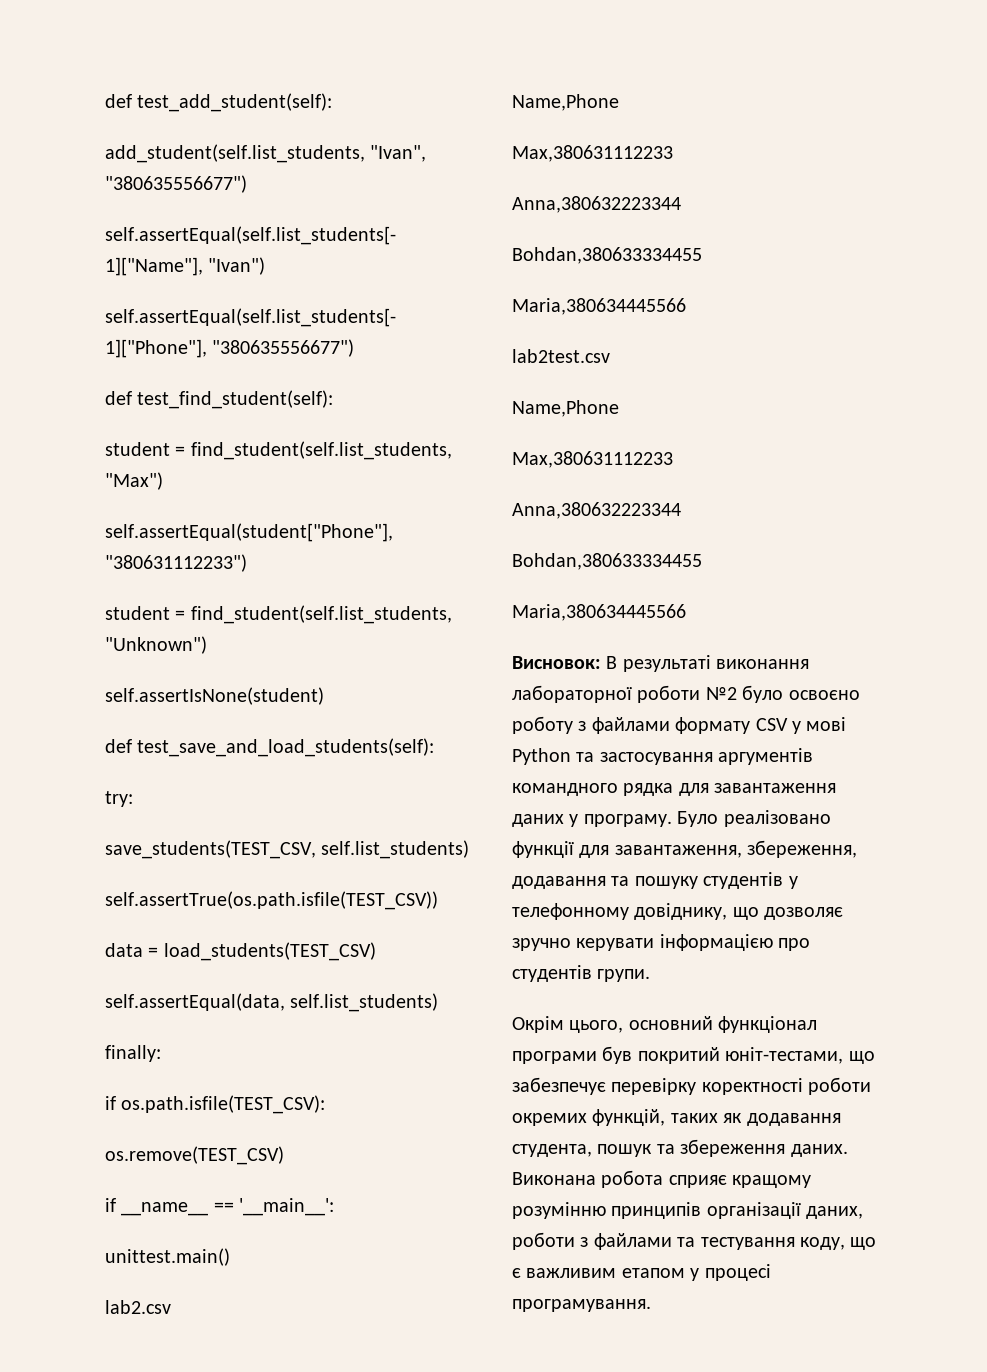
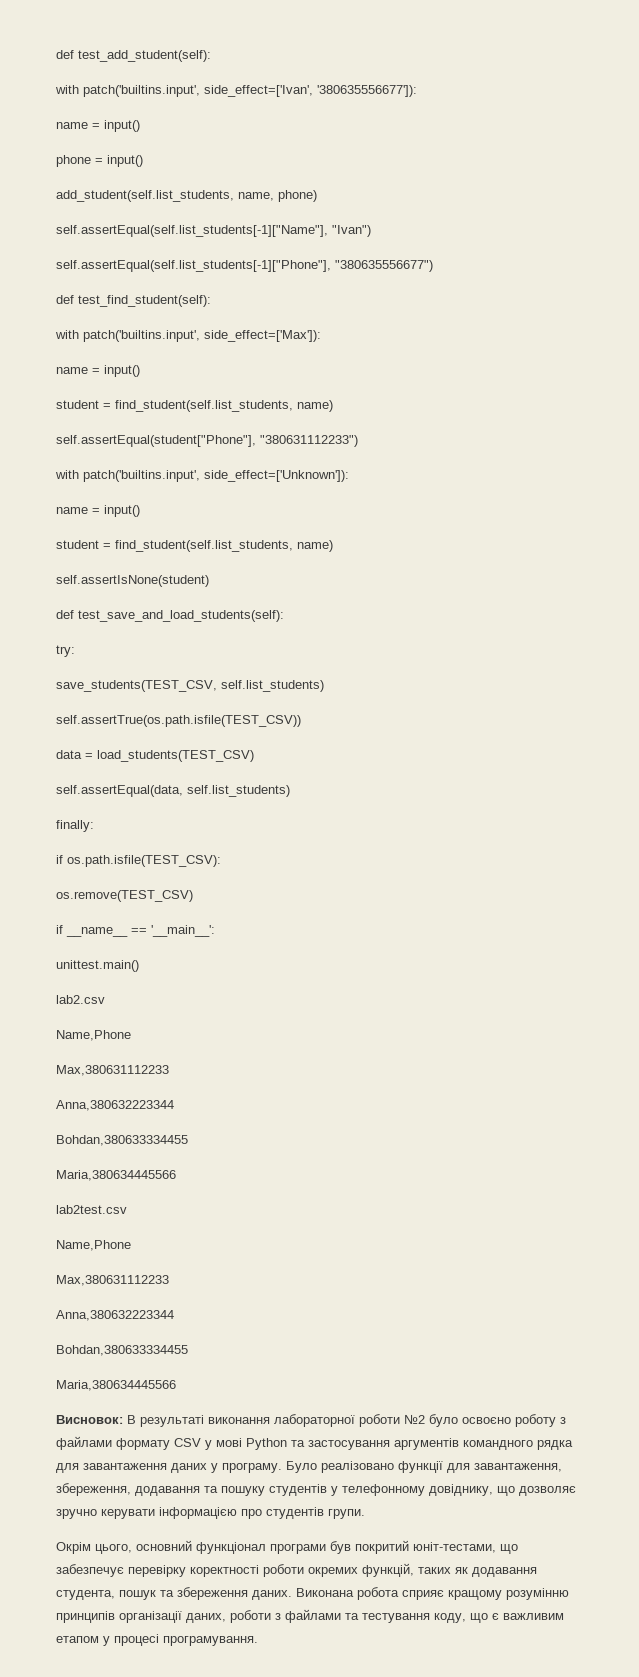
(333, 102) none -> [55,85,417,97] [56,120,140,132] [56,155,143,167] // with patch('builtins.input', side_effect=['Ivan', '380635556677']): // name = input() // phone = input()
[370,145,427,162] [105,175,247,193] "Ivan", "380635556677") -> [238,190,317,202] name, phone)
[105,441,452,460] [105,472,163,490] // student = find_student(self.list_students, "Max") -> [55,330,321,342] [56,365,140,377] [56,400,333,412] // with patch('builtins.input', side_effect=['Max']): // name = input() // student = find_student(self.list_students, name)
[105,605,452,624] [105,636,207,654] // student = find_student(self.list_students, "Unknown") -> [55,470,349,482] [56,505,140,517] [56,540,333,552] // with patch('builtins.input', side_effect=['Unknown']): // name = input() // student = find_student(self.list_students, name)

